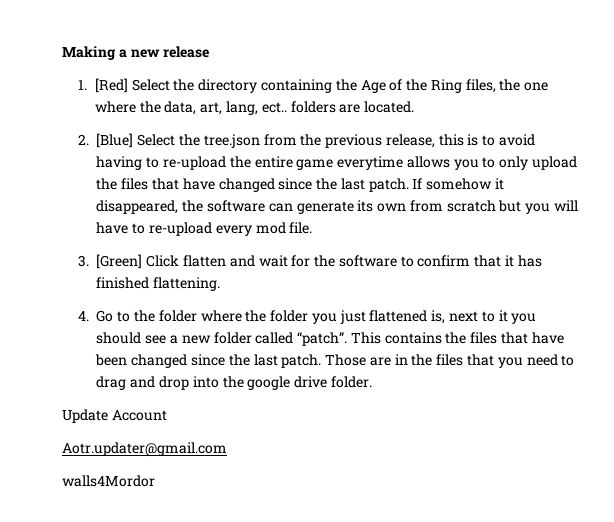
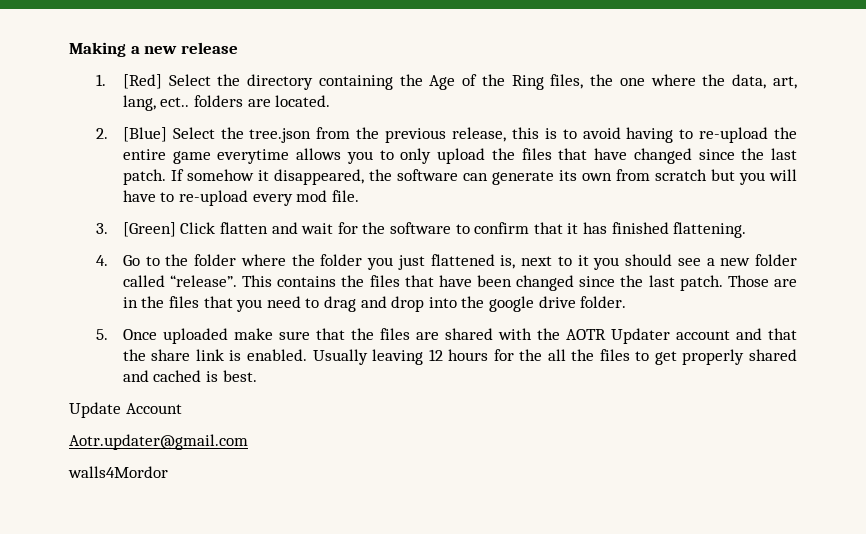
[297,332,348,346] “patch”. -> [169,275,237,287] “release”.
(372, 382) none -> [95,328,797,344] [122,349,798,365] [122,370,257,382] // 5. Once uploaded make sure that the files are shared with the AOTR Updater account and that the share link is enabled. Usually leaving 12 hours for the all the files to get properly shared and cached is best.

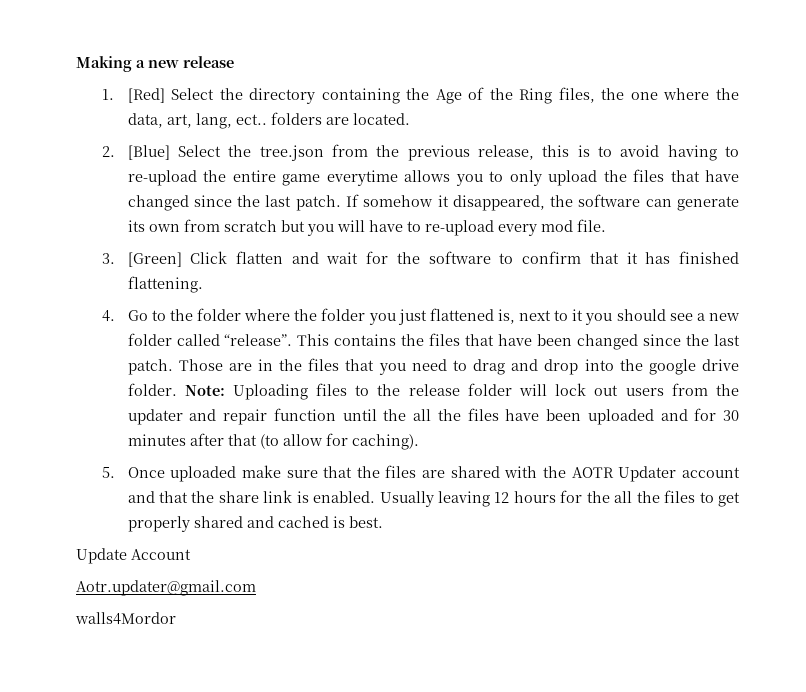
(627, 302) none -> [184,383,739,400] [127,408,739,425] [127,433,419,450] Note: Uploading files to the release folder will lock out users from the updater and repair function until the all the files have been uploaded and for 30 minutes after that (to allow for caching).

